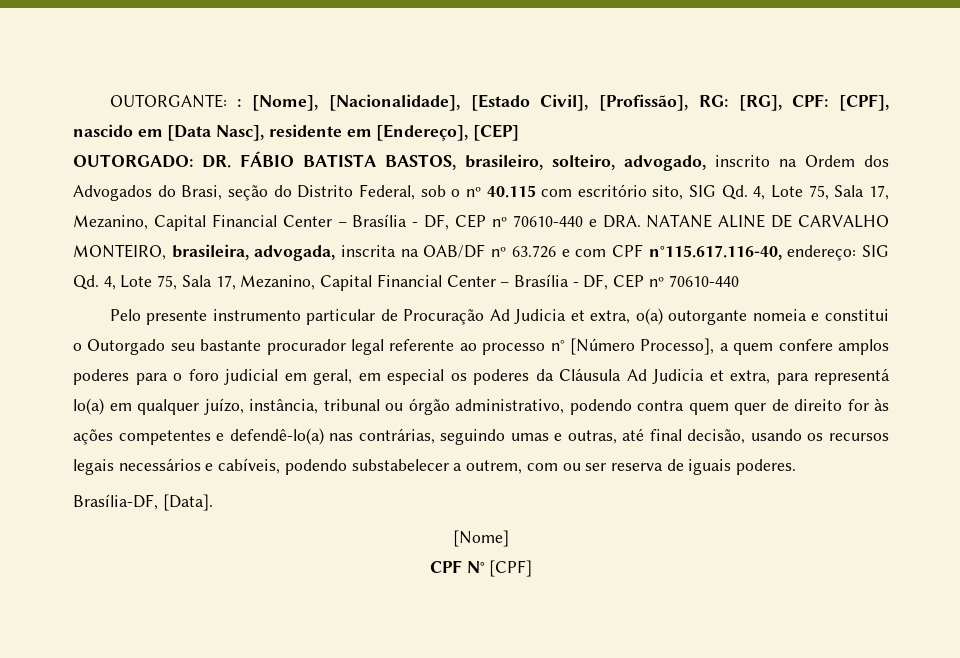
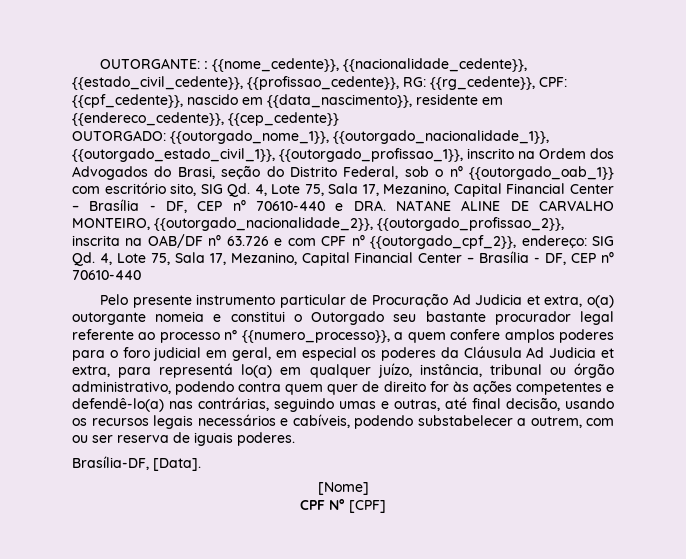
[252,94,890,111] [73,124,520,141] [73,151,706,171] [Nome], [Nacionalidade], [Estado Civil], [Profissão], RG: [RG], CPF: [CPF], nascido em [Data Nasc], residente em [Endereço], [CEP] // OUTORGADO: DR. FÁBIO BATISTA BASTOS, brasileiro, solteiro, advogado, -> [212,58,528,72] [72,76,567,90] [72,94,503,108] [72,112,339,126] [72,130,549,144] [72,148,463,162] {{nome_cedente}}, {{nacionalidade_cedente}}, {{estado_civil_cedente}}, {{profissao_cedente}}, RG: {{rg_cedente}}, CPF: {{cpf_cedente}}, nascido em {{data_nascimento}}, residente em {{endereco_cedente}}, {{cep_cedente}} // OUTORGADO: {{outorgado_nome_1}}, {{outorgado_nacionalidade_1}}, {{outorgado_estado_civil_1}}, {{outorgado_profissao_1}},
[486,185,536,198] 40.115 -> [468,166,614,180] {{outorgado_oab_1}}
[171,244,336,261] brasileira, advogada, -> [154,217,564,231] {{outorgado_nacionalidade_2}}, {{outorgado_profissao_2}},
[648,245,782,260] n°115.617.116-40, -> [351,234,517,249] nº {{outorgado_cpf_2}},
[569,338,715,355] [Número Processo], -> [241,330,390,343] {{numero_processo}},

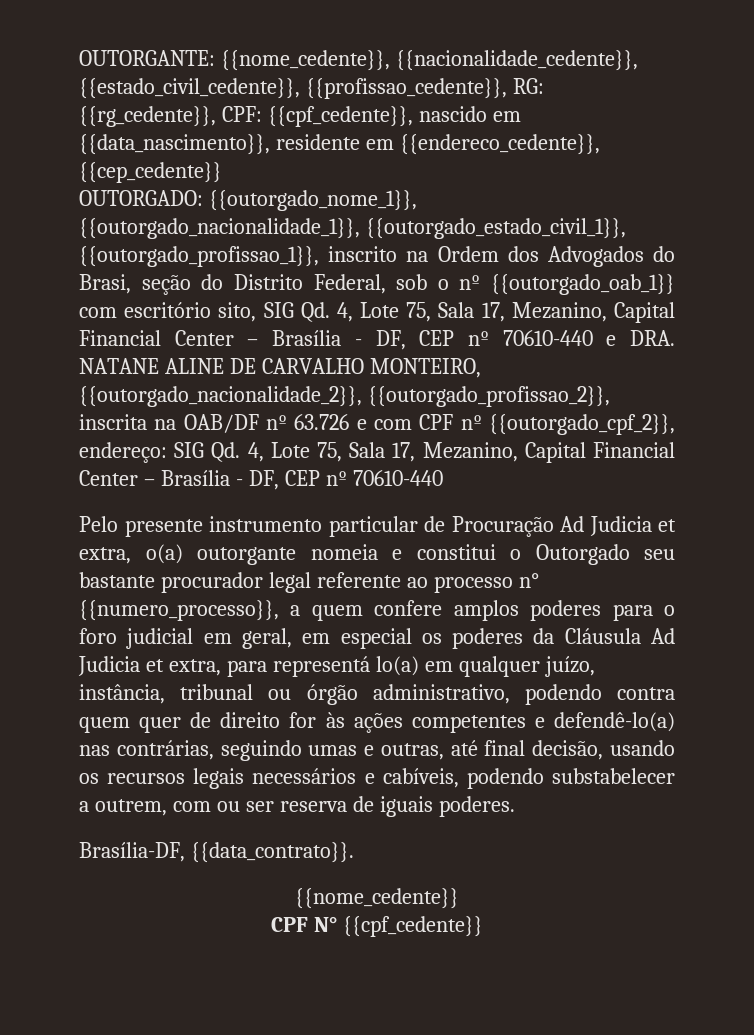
[204,61,209,69] : -> (215, 58) none
[153,458,201,471] [317,482,369,495] [Data]. // [Nome] -> [190,842,354,863] [295,888,459,909] {{data_contrato}}. // {{nome_cedente}}
[349,500,386,513] [CPF] -> [342,916,483,937] {{cpf_cedente}}

